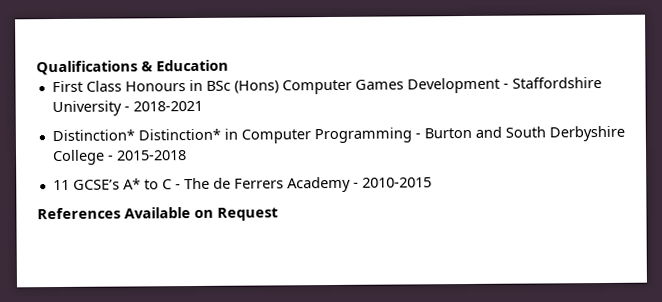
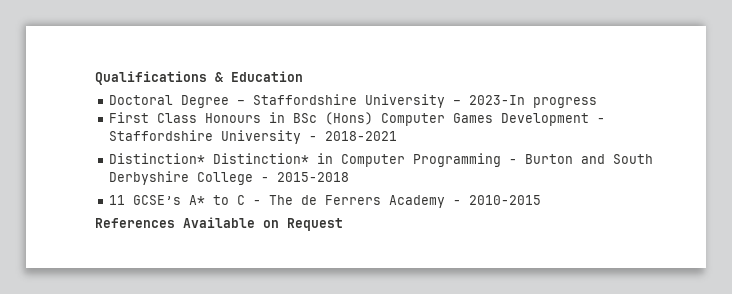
(229, 65) none -> [109,94,598,108] // Doctoral Degree – Staffordshire University – 2023-In progress

